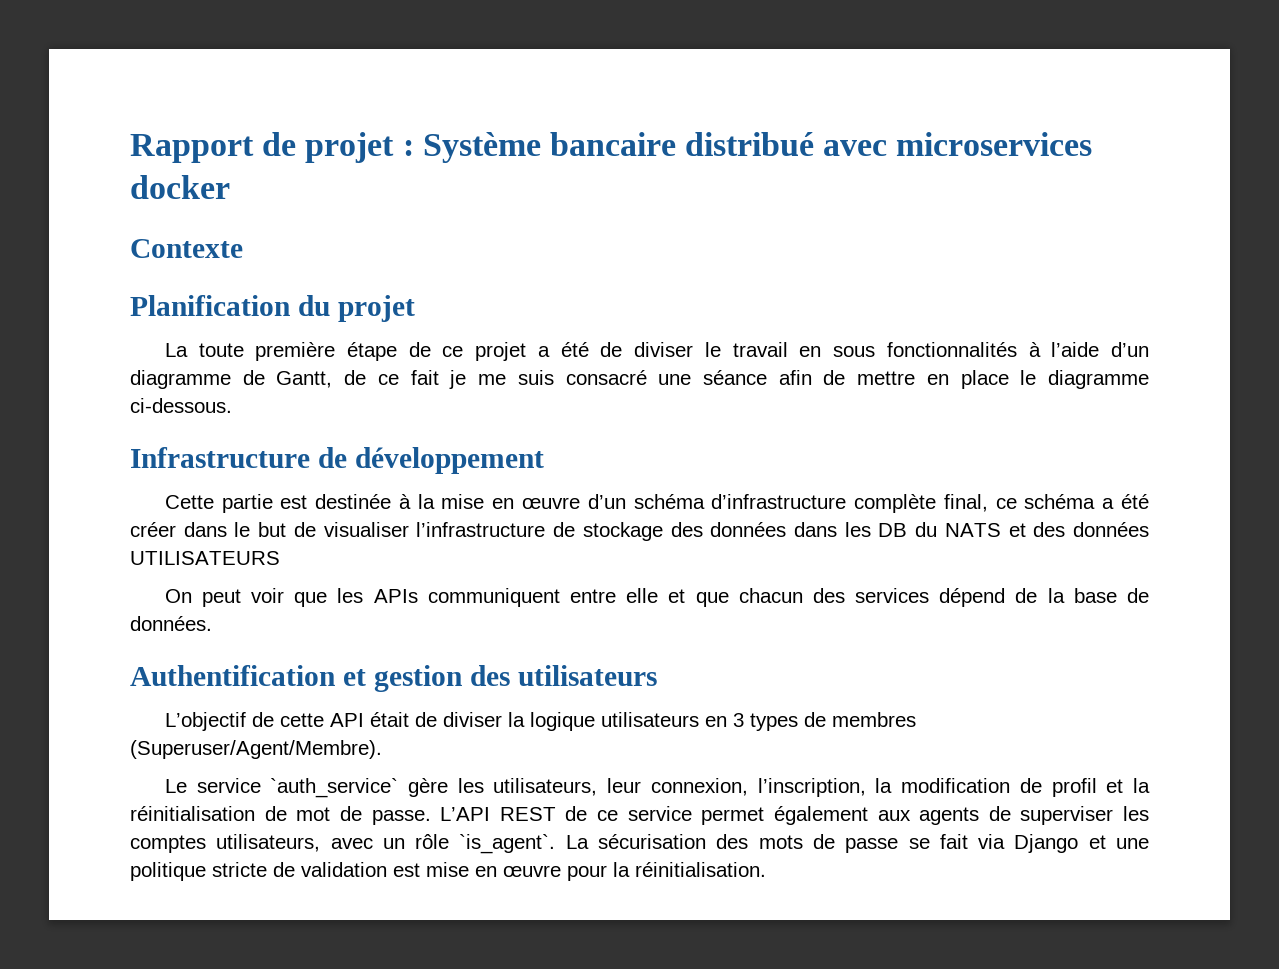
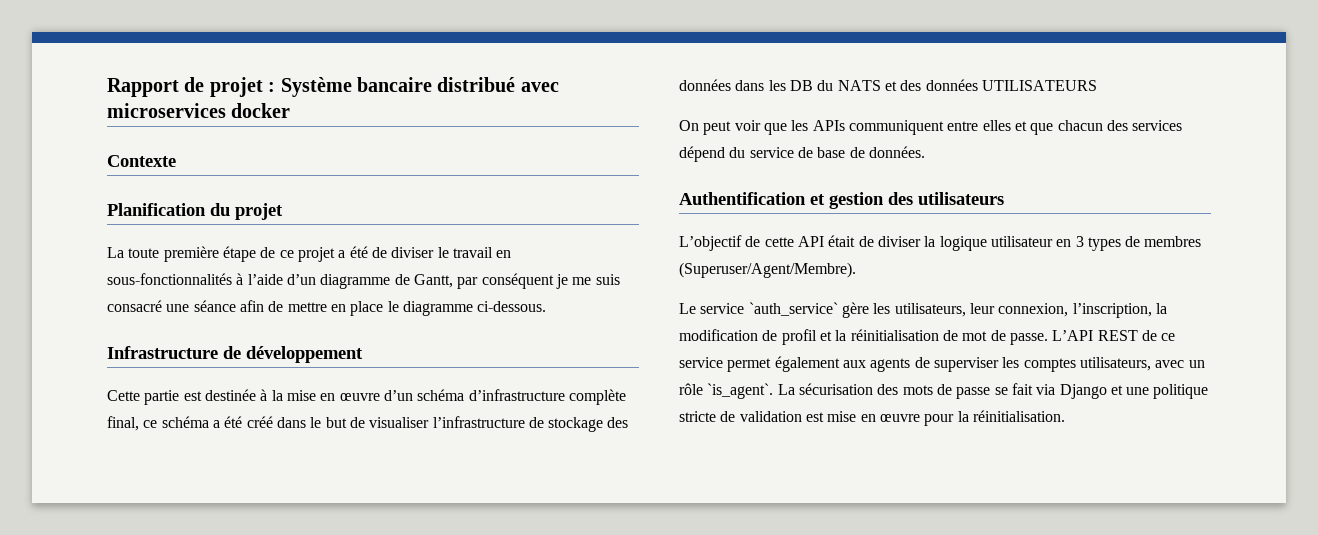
[833,342,1017,357] sous fonctionnalités -> [107,273,232,285] sous-fonctionnalités
[344,370,439,385] de ce fait -> [457,273,554,289] par conséquent
[130,522,176,537] créer -> [246,416,273,428] créé
[626,588,659,603] elle -> [982,120,1011,131] elles
[1015,588,1065,603] de la -> [729,147,813,158] du service de
[600,712,699,727] utilisateurs -> [990,236,1053,247] utilisateur

